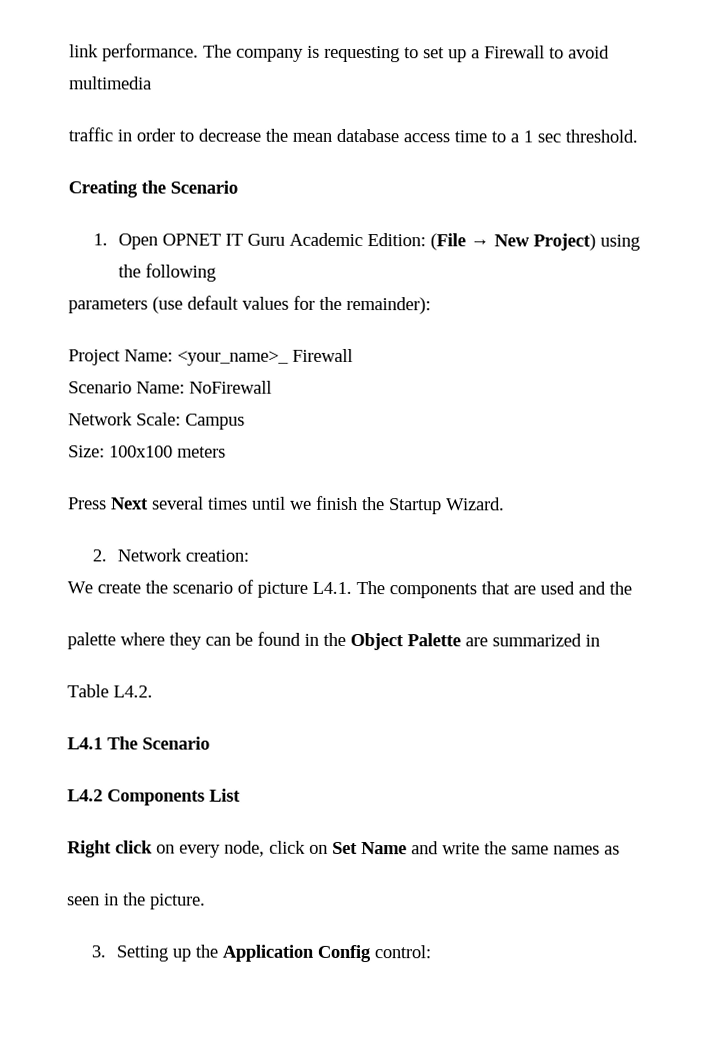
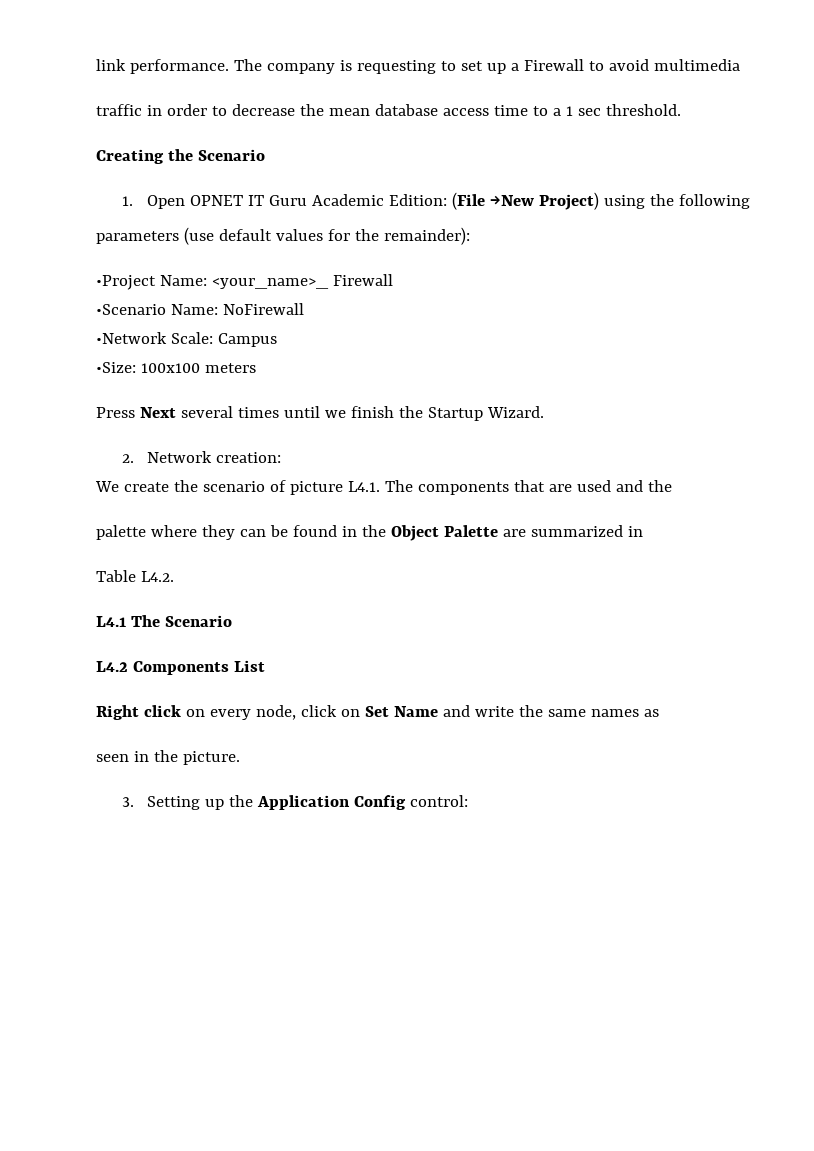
[470,234,531,247] → New -> [489,195,534,206] →New
[68,349,121,366] Project -> [96,275,156,290] •Project
[68,381,132,394] Scenario -> [96,304,166,315] •Scenario
[68,412,133,426] Network -> [96,332,167,344] •Network
[68,445,105,458] Size: -> [96,362,136,373] •Size:

